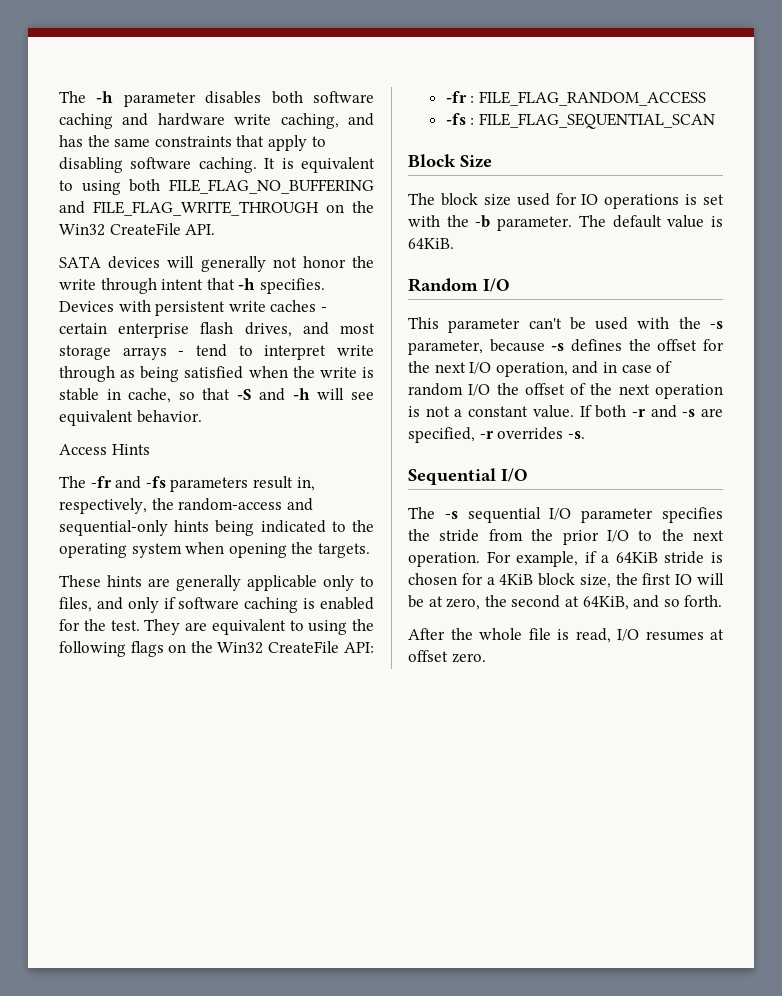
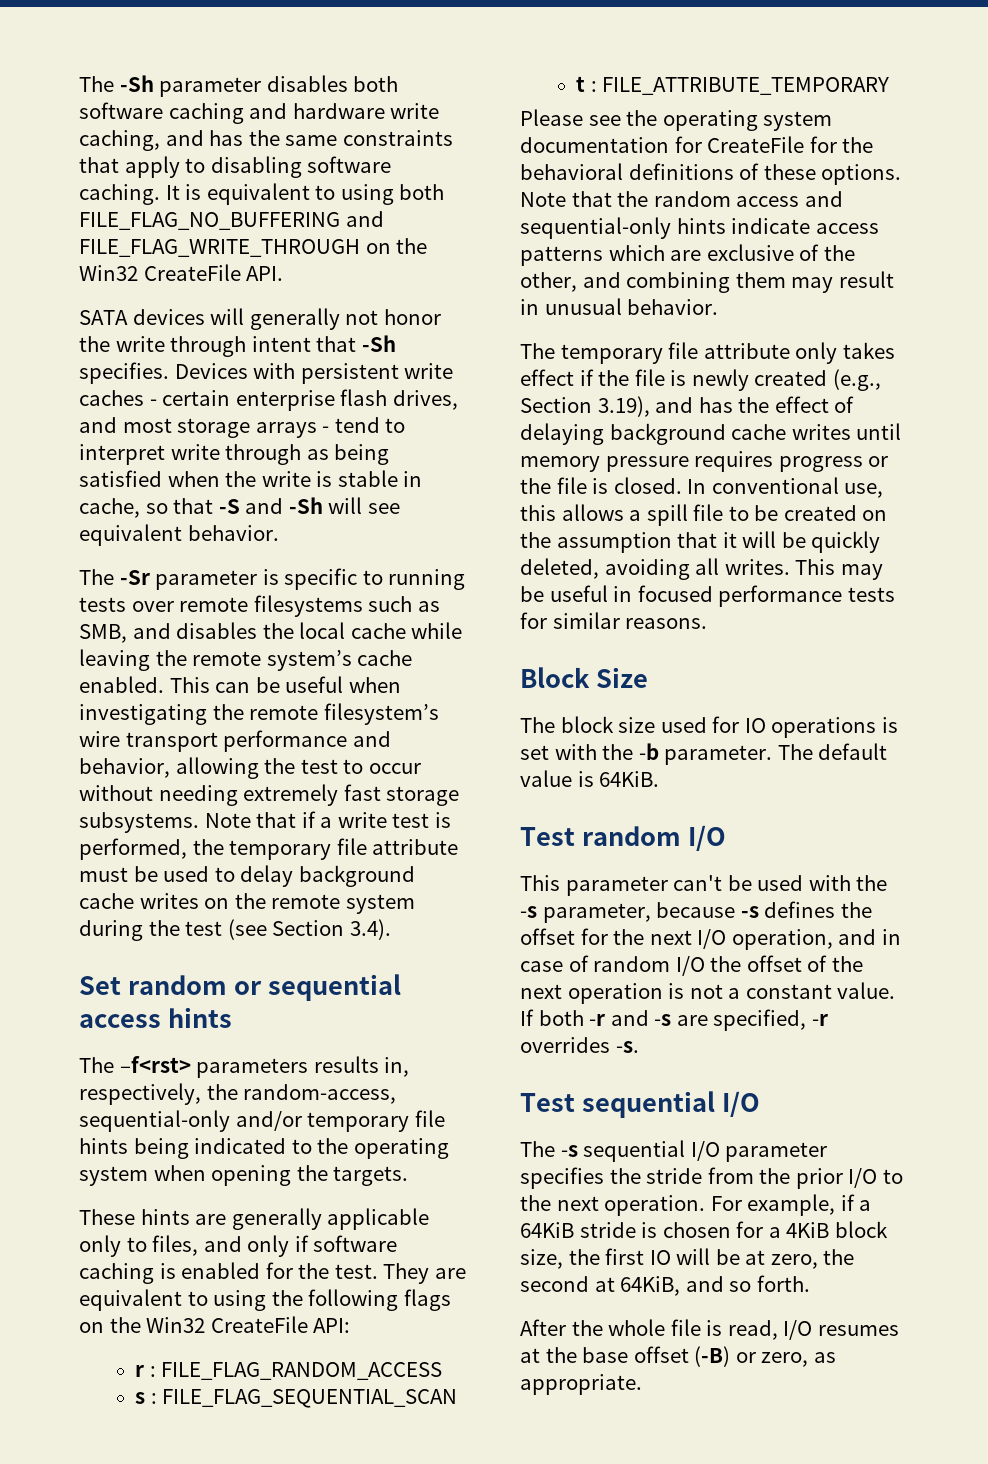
[59,91,114,103] The -h -> [79,75,154,92] The -Sh
[238,278,256,290] -h -> [361,335,396,352] -Sh
[292,388,310,400] -h -> [288,497,323,514] -Sh
[59,444,150,455] [59,476,315,492] [59,498,313,514] [59,520,168,536] Access Hints // The -fr and -fs parameters result in, respectively, the random-access and sequential-only -> [79,568,466,590] [79,595,440,617] [79,622,463,643] [79,649,413,671] [79,676,401,693] [79,703,439,725] [79,730,391,752] [79,757,421,779] [79,784,460,806] [79,811,451,833] [79,838,459,860] [79,865,415,887] [79,893,415,914] [79,919,391,941] [79,974,401,1001] [79,1007,232,1028] [79,1056,410,1078] [79,1083,397,1105] [79,1110,445,1132] The -Sr parameter is specific to running tests over remote filesystems such as SMB, and disables the local cache while leaving the remote system’s cache enabled. This can be useful when investigating the remote filesystem’s wire transport performance and behavior, allowing the test to occur without needing extremely fast storage subsystems. Note that if a write test is performed, the temporary file attribute must be used to delay background cache writes on the remote system during the test (see Section 3.4). // Set random or sequential access hints // The –f<rst> parameters results in, respectively, the random-access, sequential-only and/or temporary file
[445,91,467,103] -fr -> [135,1365,145,1377] r
[445,113,466,125] -fs -> [135,1392,146,1404] s
(715, 121) none -> [576,76,890,95] [520,109,833,131] [520,136,874,153] [520,163,902,185] [520,191,843,207] [520,217,879,239] [520,244,855,266] [520,271,894,293] [520,298,719,315] [520,342,895,364] [520,369,881,391] [520,396,855,417] [520,423,902,445] [520,451,889,472] [520,477,884,498] [520,504,888,526] [520,531,881,553] [520,558,883,580] [520,585,895,607] [520,612,708,629] // t : FILE_ATTRIBUTE_TEMPORARY // Please see the operating system documentation for CreateFile for the behavioral definitions of these options. Note that the random access and sequential-only hints indicate access patterns which are exclusive of the other, and combining them may result in unusual behavior. // The temporary file attribute only takes effect if the file is newly created (e.g., Section 3.19), and has the effect of delaying background cache writes until memory pressure requires progress or the file is closed. In conventional use, this allows a spill file to be created on the assumption that it will be quickly deleted, avoiding all writes. This may be useful in focused performance tests for similar reasons.
[408,278,478,292] Random -> [520,826,681,846] Test random
[408,468,496,485] Sequential -> [520,1091,715,1118] Test sequential
[408,650,486,663] offset zero. -> [545,1346,836,1367] [520,1374,642,1395] the base offset (-B) or zero, as appropriate.

